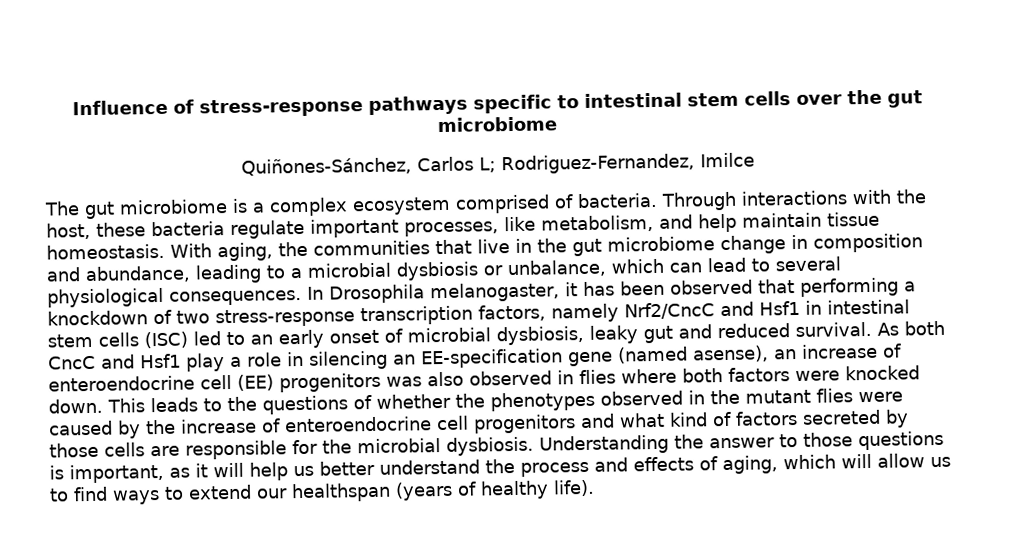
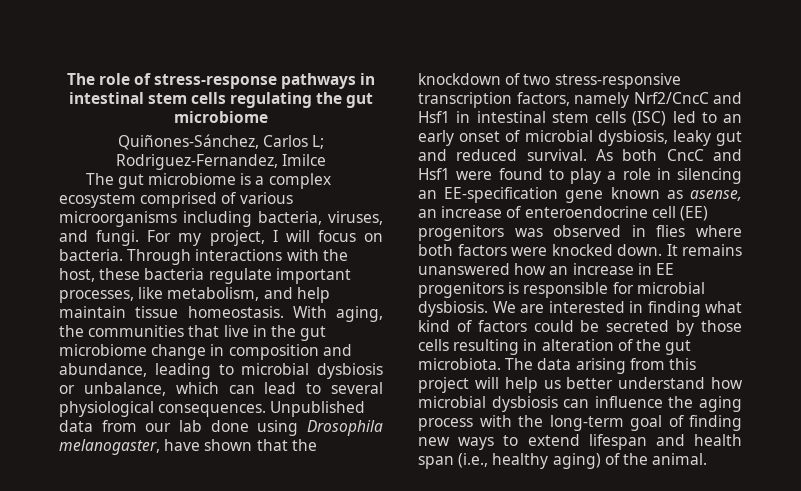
[71,99,168,116] Influence -> [66,73,130,85] The role
[472,91,842,114] specific to intestinal stem cells over -> [360,73,376,85] [68,92,313,108] in intestinal stem cells regulating
(574, 201) none -> [239,192,293,204] [59,211,383,227] [59,230,383,246] various microorganisms including bacteria, viruses, and fungi. For my project, I will focus on
[290,267,302,279] a -> (234, 369) none
[307,277,916,304] In Drosophila melanogaster, it has been observed that performing a -> [270,401,366,417] [59,420,383,436] [59,439,317,455] Unpublished data from our lab done using Drosophila melanogaster, have shown that the
[215,308,355,328] stress-response -> [554,73,681,89] stress-responsive
(181, 361) none -> [456,168,564,180] were found to
[618,345,769,364] (named asense), -> [610,187,742,201] known as asense,
[427,371,464,387] also -> (543, 232) none
[107,388,903,415] [48,413,615,439] This leads to the questions of whether the phenotypes observed in the mutant flies were caused by the increase of enteroendocrine cell progenitors and -> [666,244,742,256] [418,263,674,275] [418,282,705,298] [418,301,701,317] It remains unanswered how an increase in EE progenitors is responsible for microbial dysbiosis. We are interested in finding
(798, 418) none -> [533,320,600,332] could be
[150,430,944,460] [49,463,208,484] are responsible for the microbial dysbiosis. Understanding the answer to those questions is important, as it -> [453,339,692,355] [418,358,696,374] [418,377,469,393] resulting in alteration of the gut microbiota. The data arising from this project
[485,453,951,477] [49,479,595,505] the process and effects of aging, which will allow us to find ways to extend our healthspan (years of healthy life). -> [711,377,743,389] [418,396,742,412] [418,415,742,431] [418,434,742,450] [418,453,708,469] how microbial dysbiosis can influence the aging process with the long-term goal of finding new ways to extend lifespan and health span (i.e., healthy aging) of the animal.

